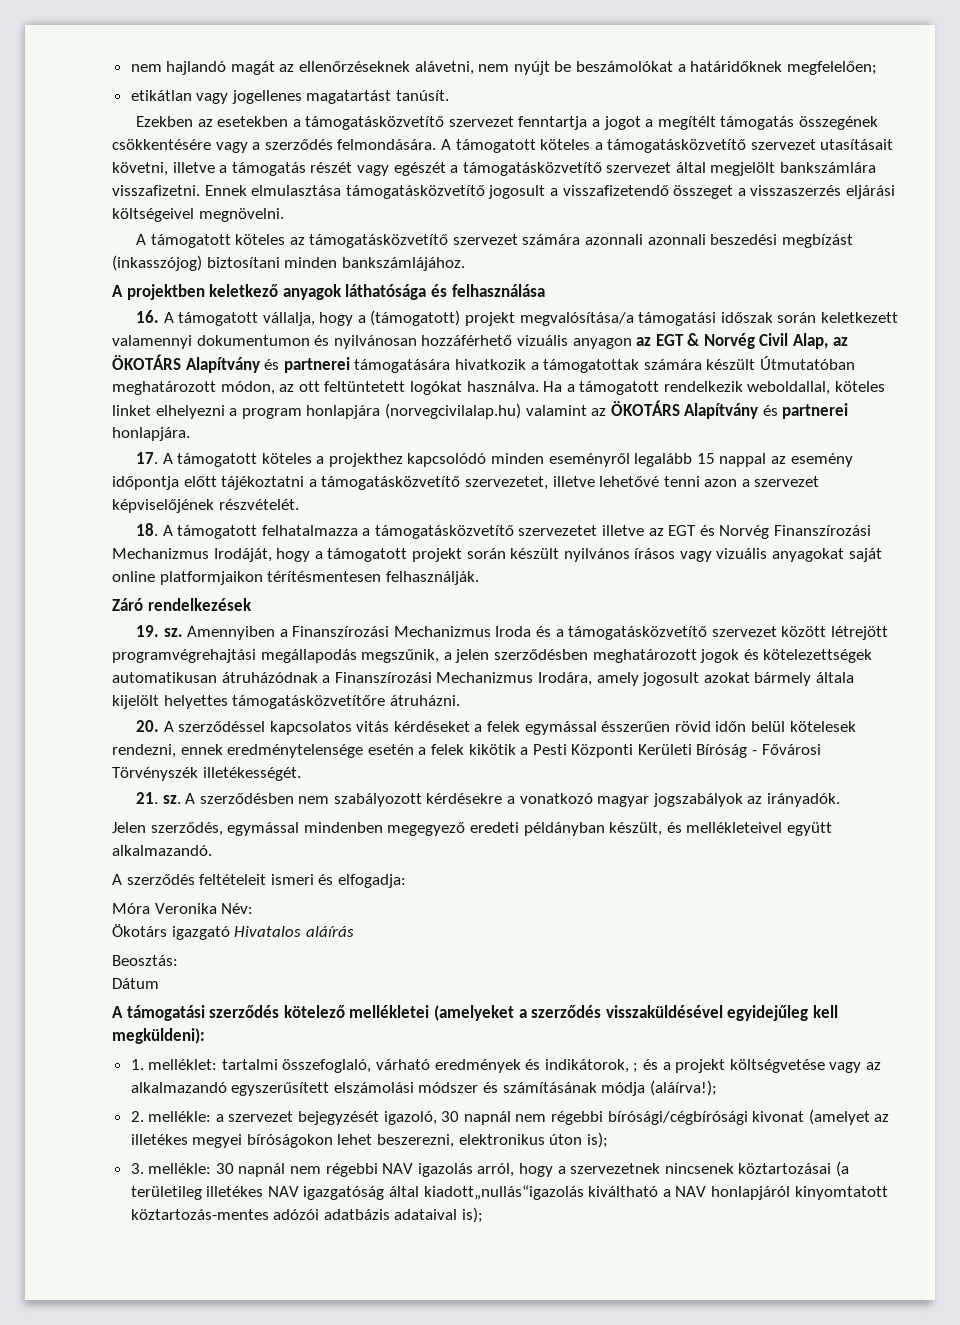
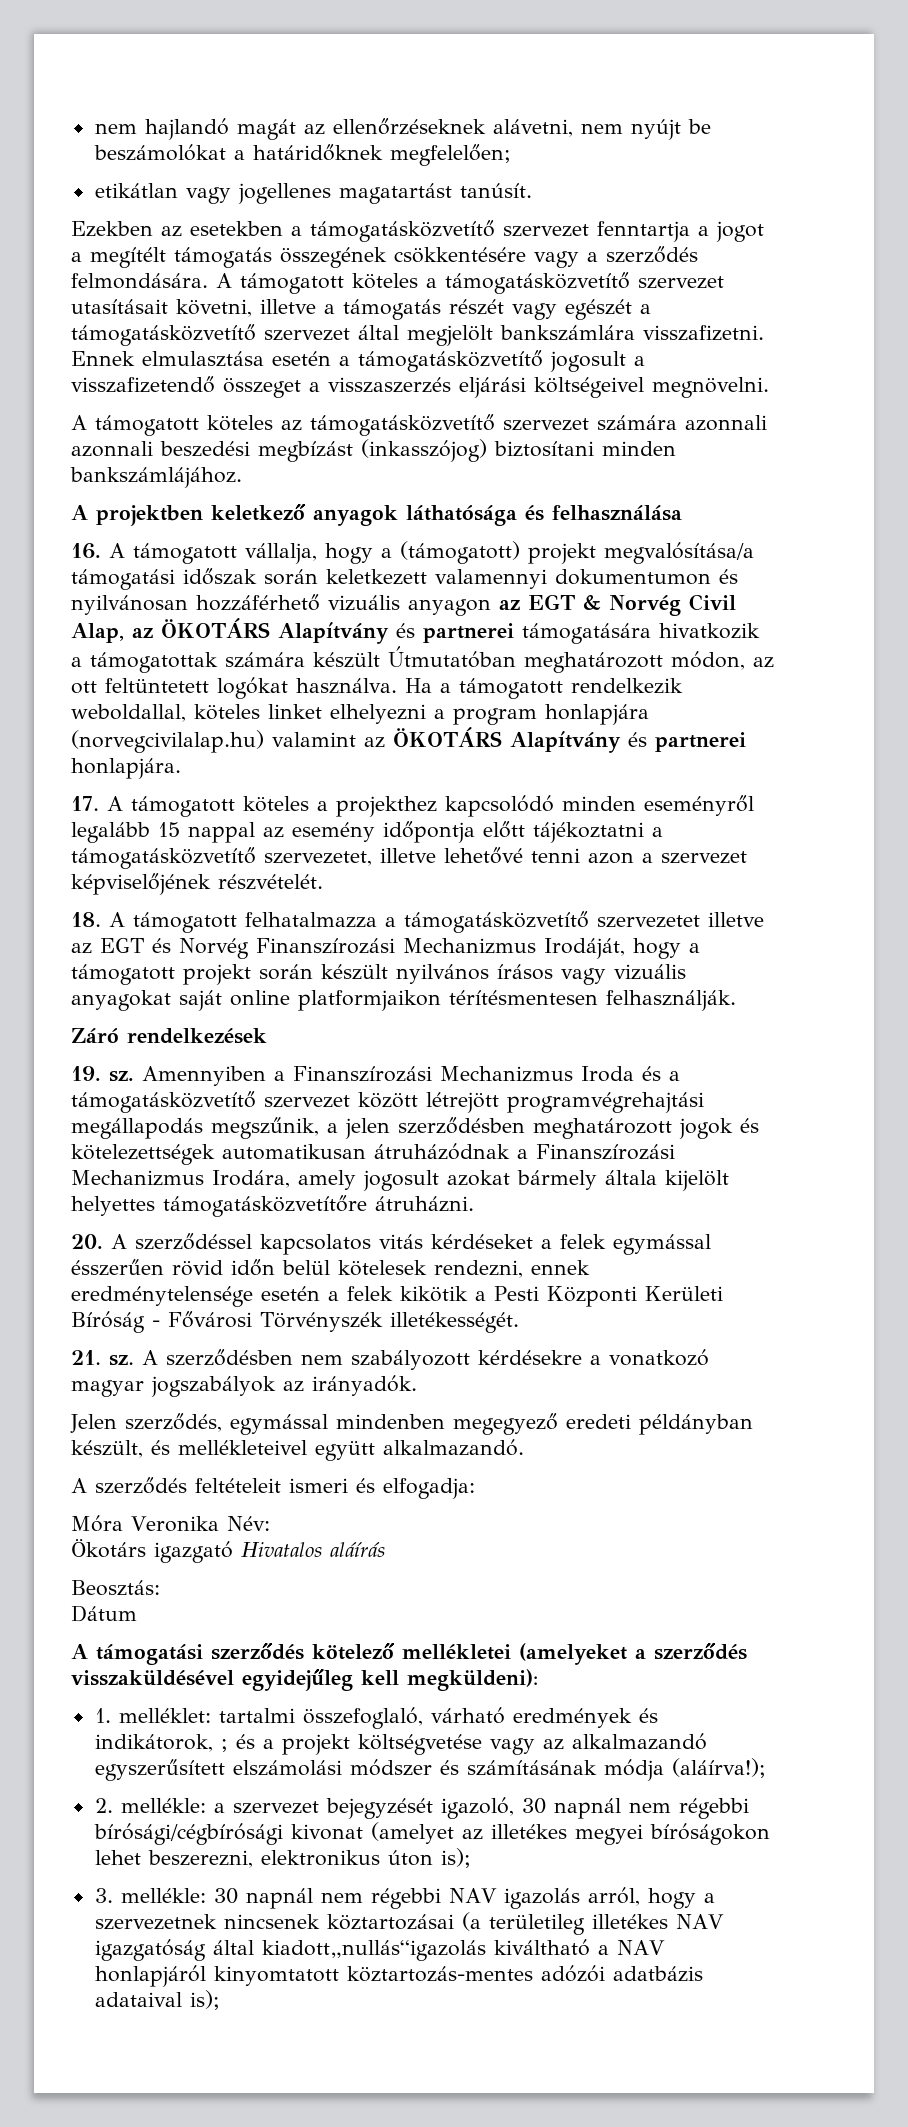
(342, 190) none -> [272,351,350,366] esetén a

